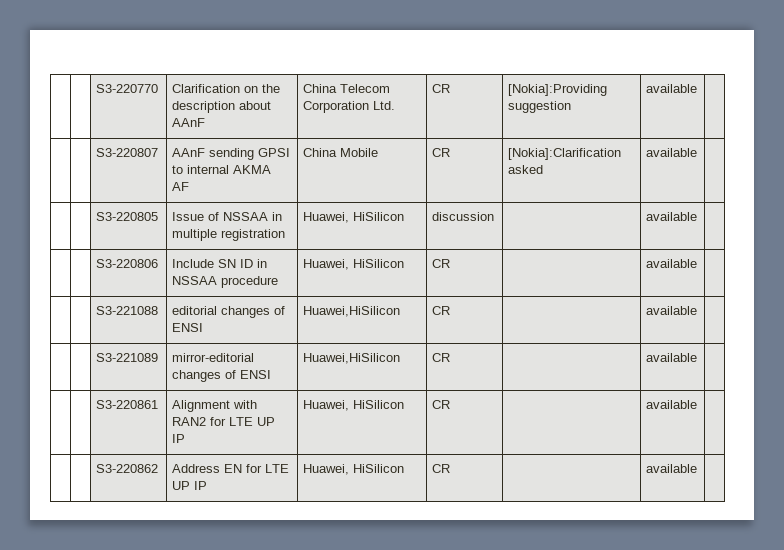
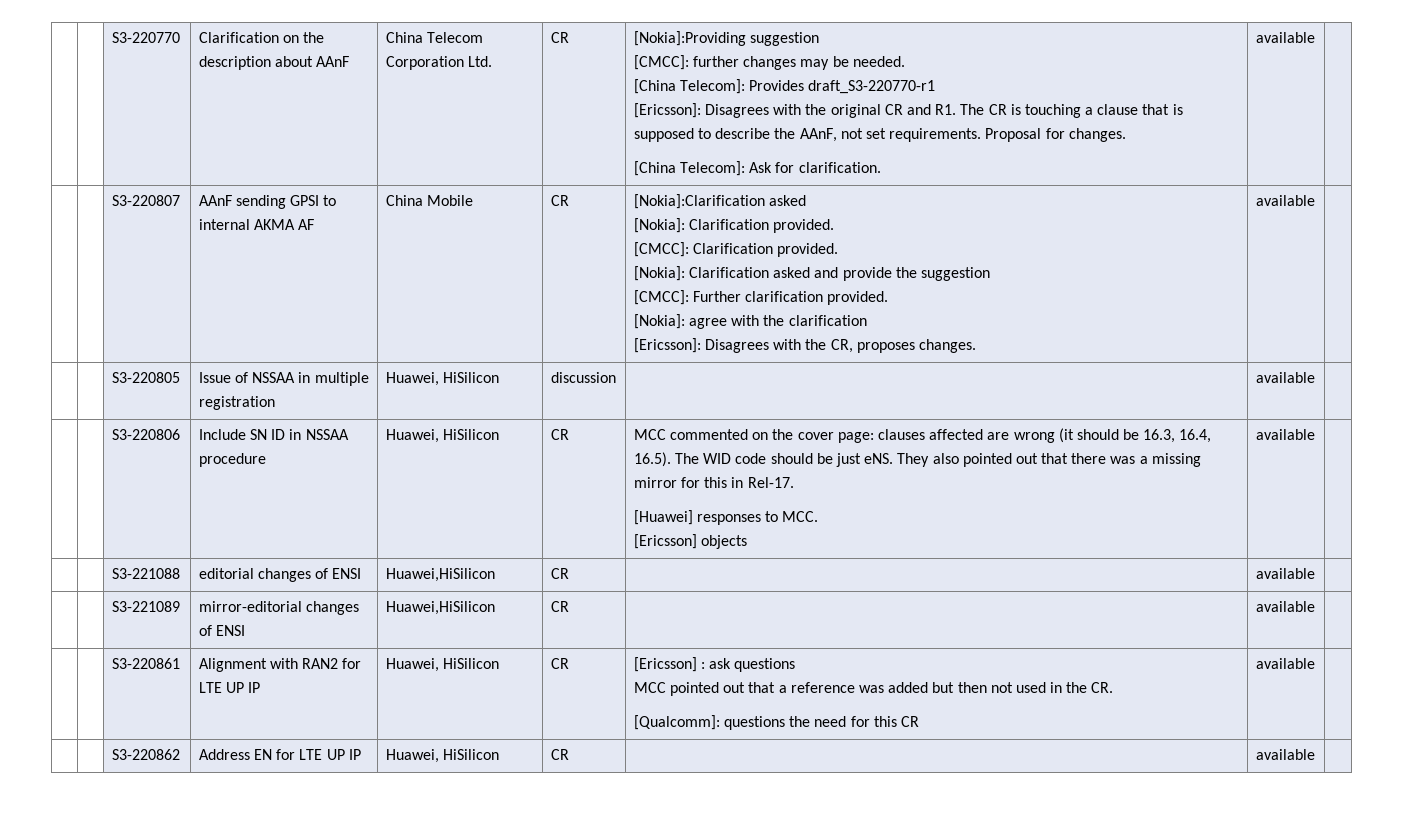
(572, 107) none -> [633,55,905,70] [633,79,936,94] [633,103,1183,118] [633,128,1126,142] [633,161,881,176] // [CMCC]: further changes may be needed. // [China Telecom]: Provides draft_S3-220770-r1 // [Ericsson]: Disagrees with the original CR and R1. The CR is touching a clause that is supposed to describe the AAnF, not set requirements. Proposal for changes. // [China Telecom]: Ask for clarification.
(544, 169) none -> [633,218,835,233] [633,242,839,257] [633,266,990,281] [633,290,889,305] [633,314,867,329] [633,338,976,353] // [Nokia]: Clarification provided. // [CMCC]: Clarification provided. // [Nokia]: Clarification asked and provide the suggestion // [CMCC]: Further clarification provided. // [Nokia]: agree with the clarification // [Ericsson]: Disagrees with the CR, proposes changes.
(451, 263) none -> [633,428,1212,443] [633,452,1201,467] [633,477,794,488] [633,510,819,525] [633,534,748,549] MCC commented on the cover page: clauses affected are wrong (it should be 16.3, 16.4, 16.5). The WID code should be just eNS. They also pointed out that there was a missing mirror for this in Rel-17. // [Huawei] responses to MCC. // [Ericsson] objects
(451, 404) none -> [633,657,796,672] [633,682,1114,696] [633,715,919,730] [Ericsson] : ask questions // MCC pointed out that a reference was added but then not used in the CR. // [Qualcomm]: questions the need for this CR

